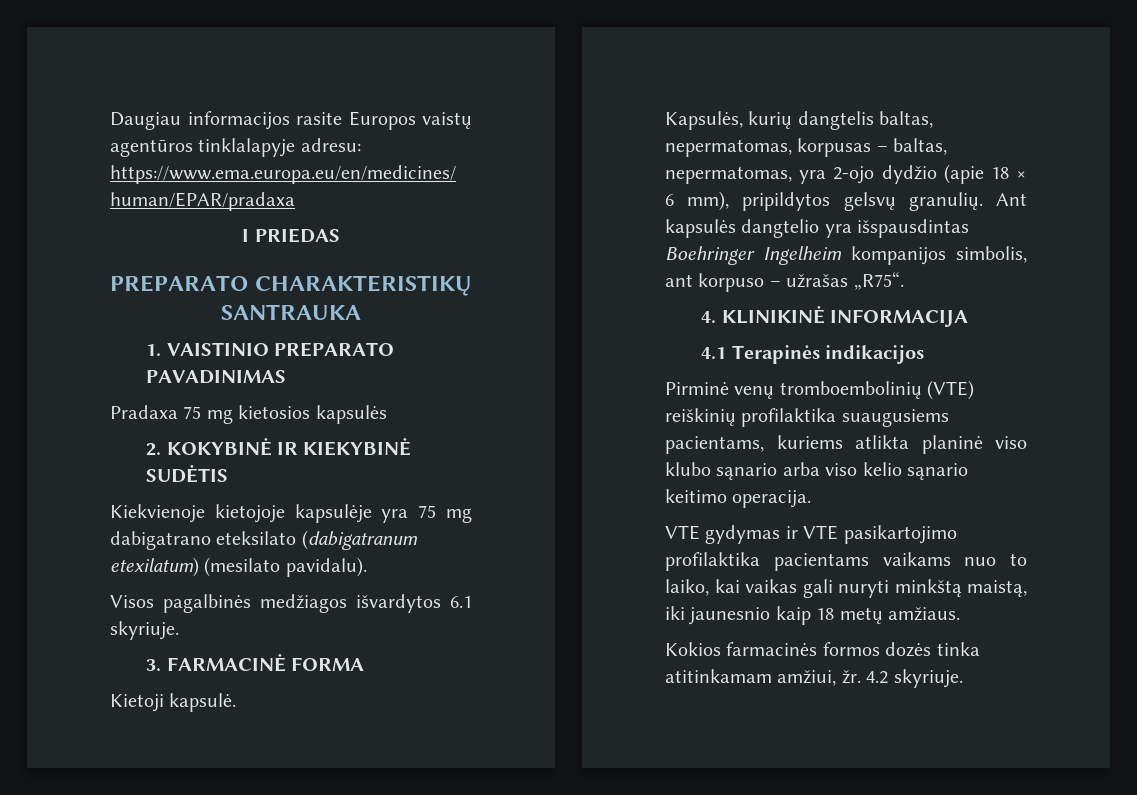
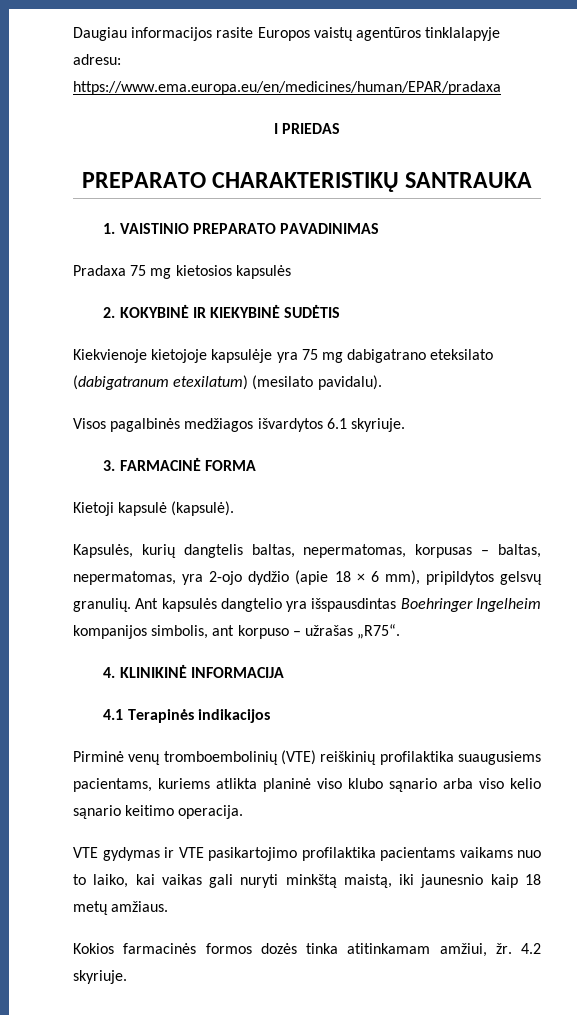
[169,693,237,712] kapsulė. -> [118,501,235,516] kapsulė (kapsulė).

